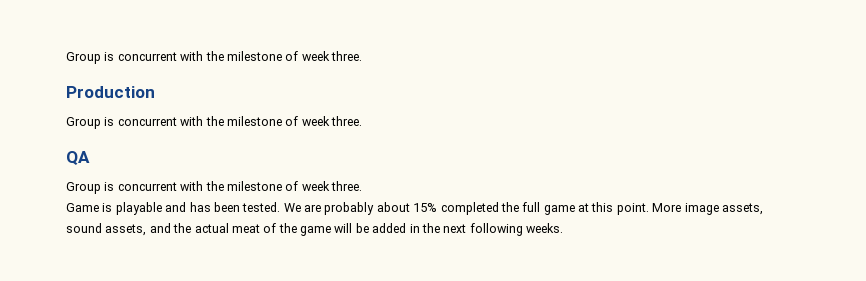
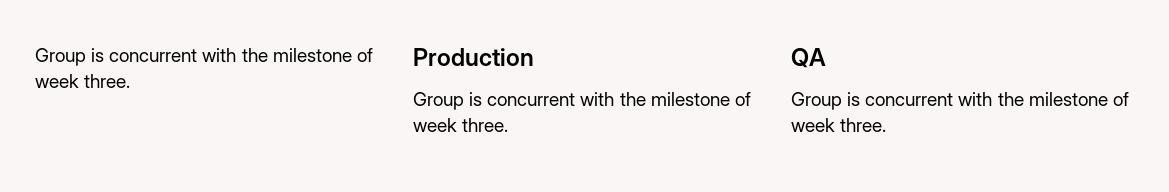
[66,202,763,215] [66,223,563,236] // Game is playable and has been tested. We are probably about 15% completed the full game at this point. More image assets, sound assets, and the actual meat of the game will be added in the next following weeks. -> (887, 125) none

